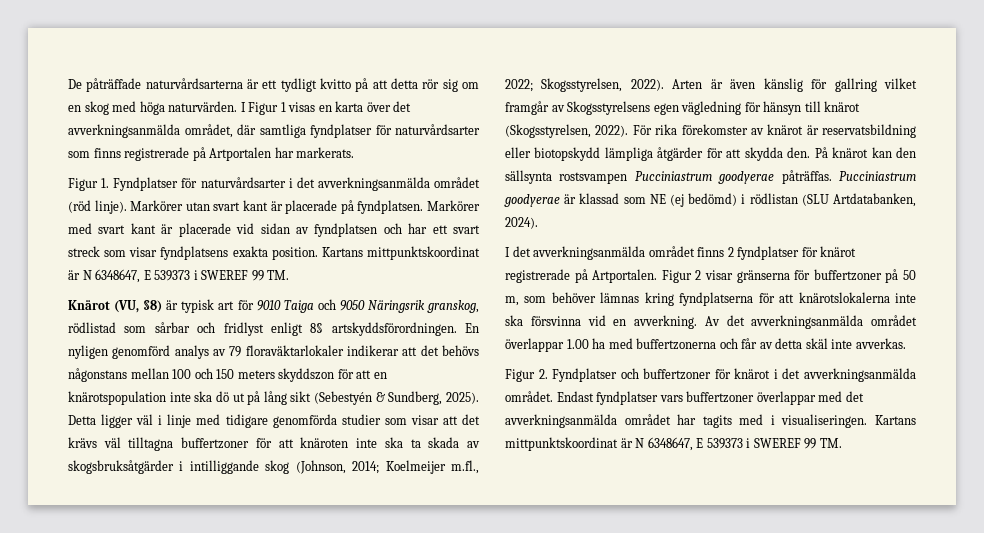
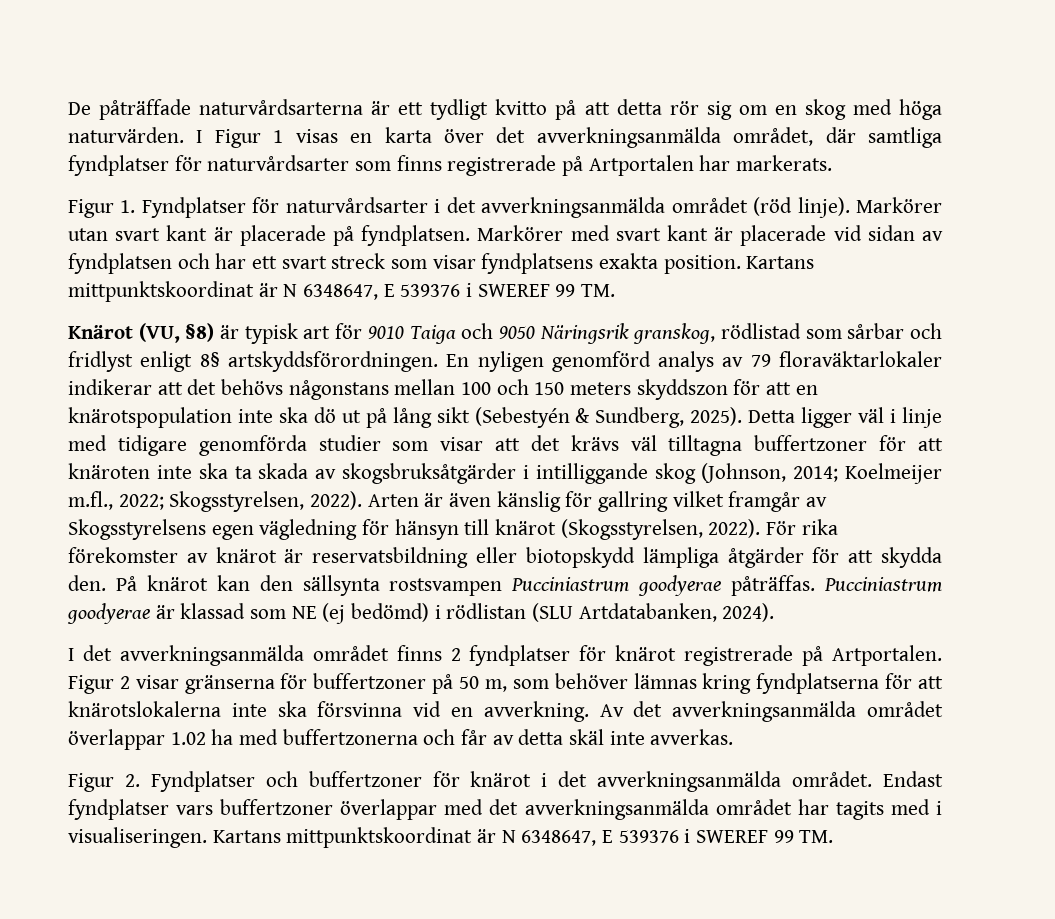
[154,270,191,281] 539373 -> [400,284,461,297] 539376
[566,339,589,349] 1.00 -> [170,732,206,745] 1.02
[706,438,743,449] 539373 -> [618,830,679,843] 539376

